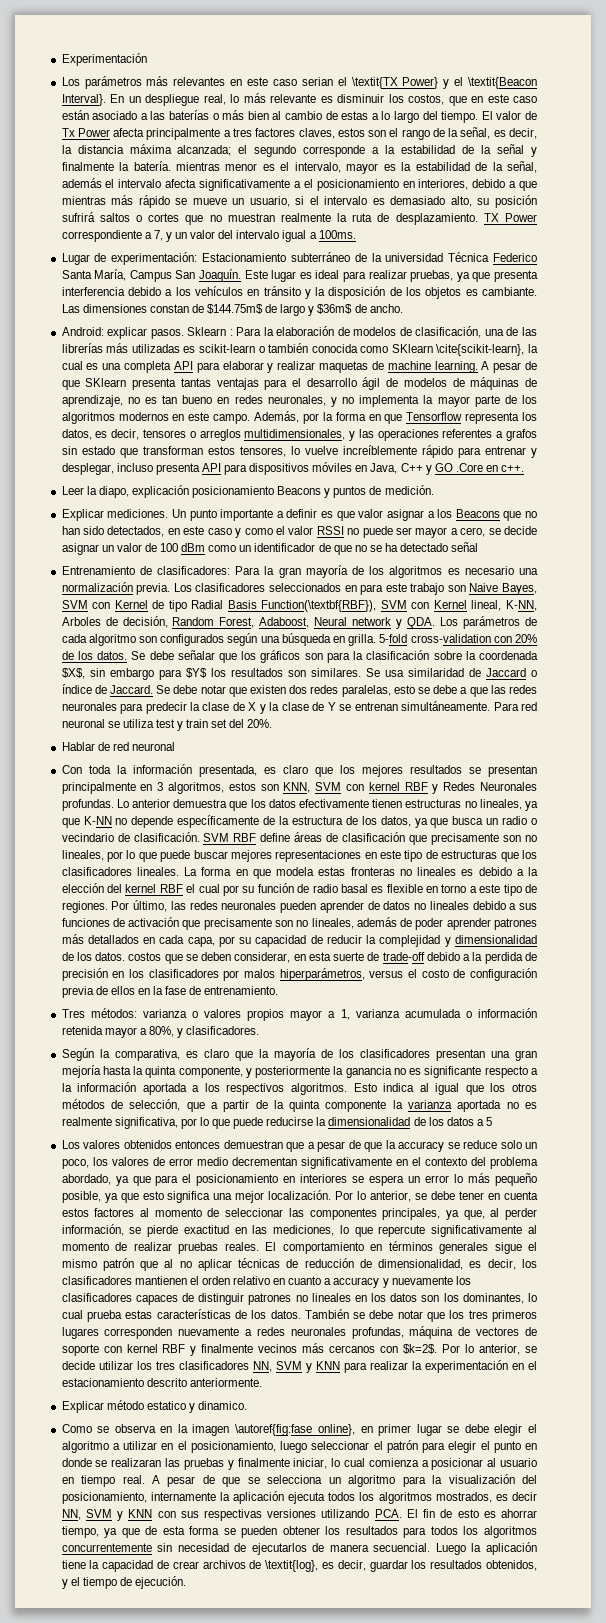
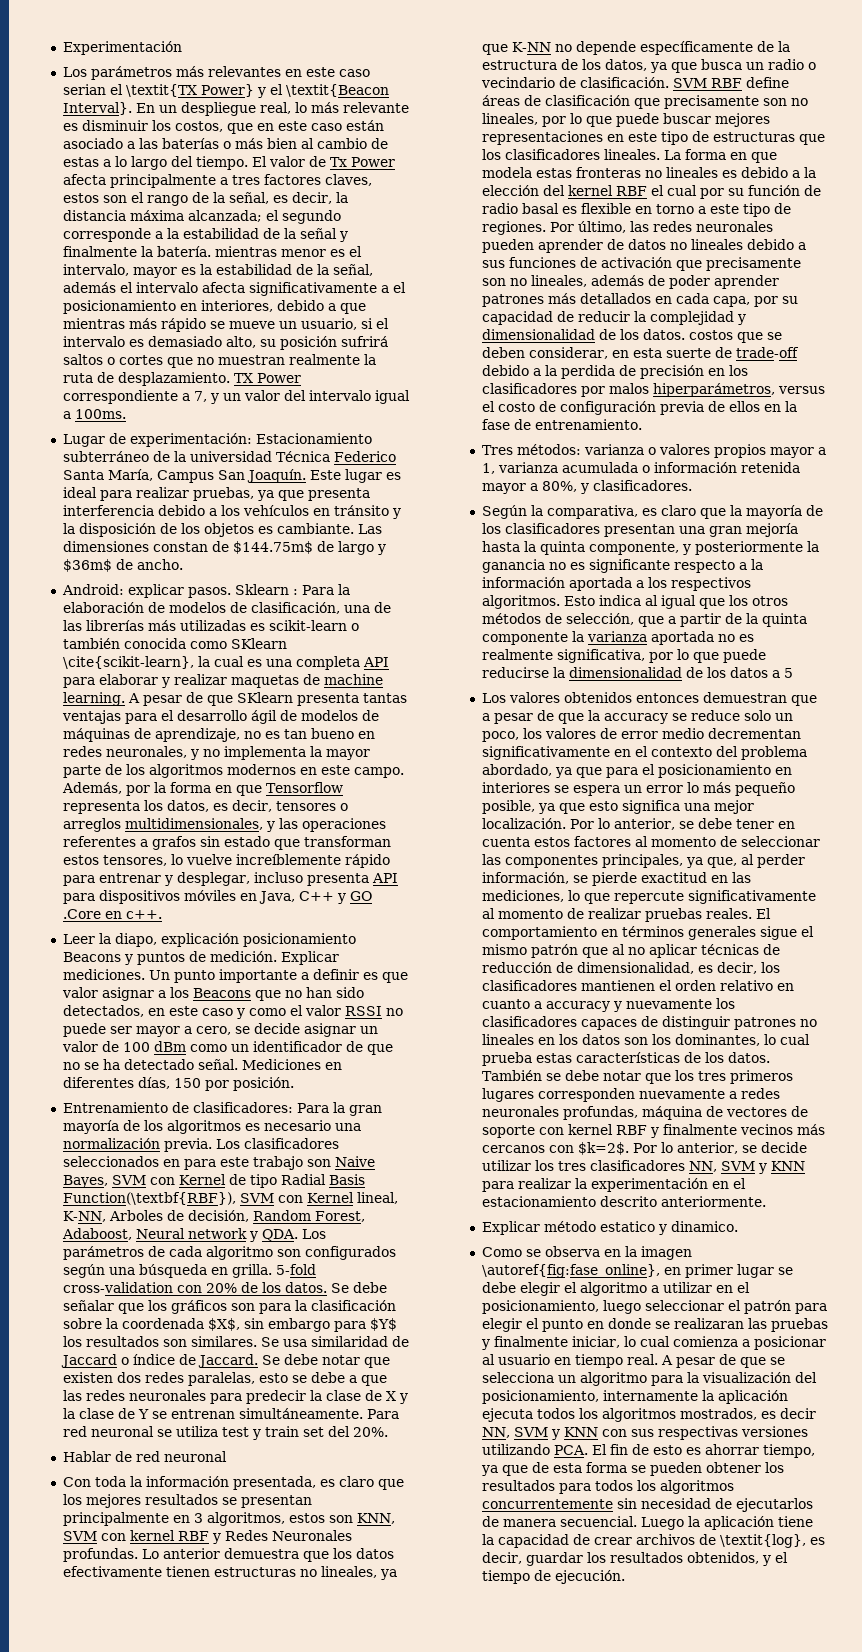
(434, 490) // -> (277, 956) none
[451,542,479,552] señal -> [197,1059,342,1070] [62,1077,294,1091] señal. Mediciones en diferentes días, 150 por posición.

